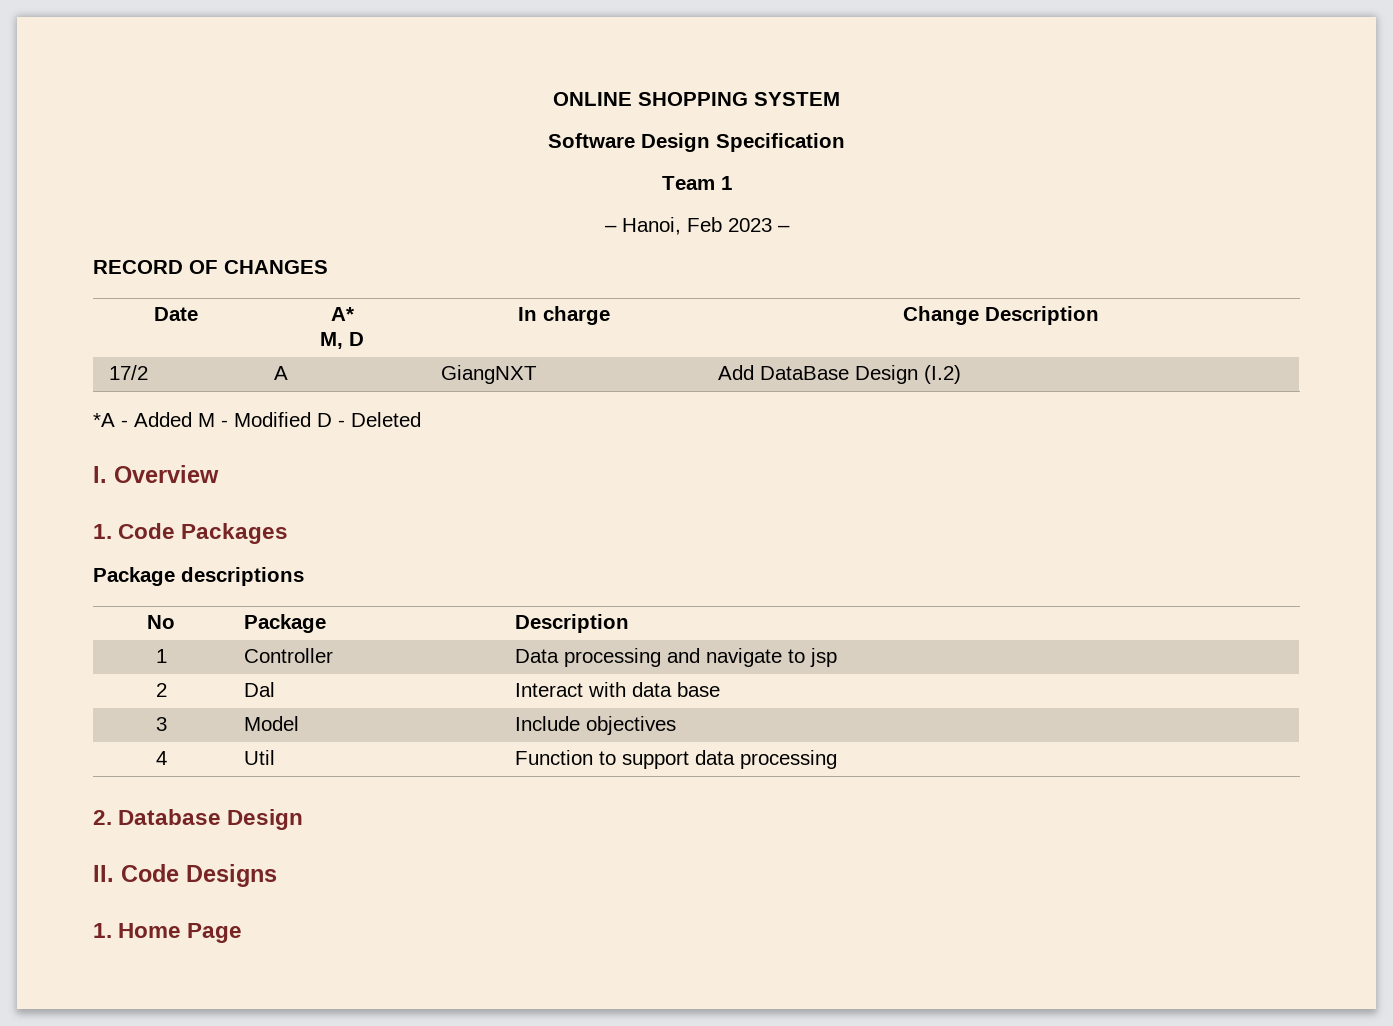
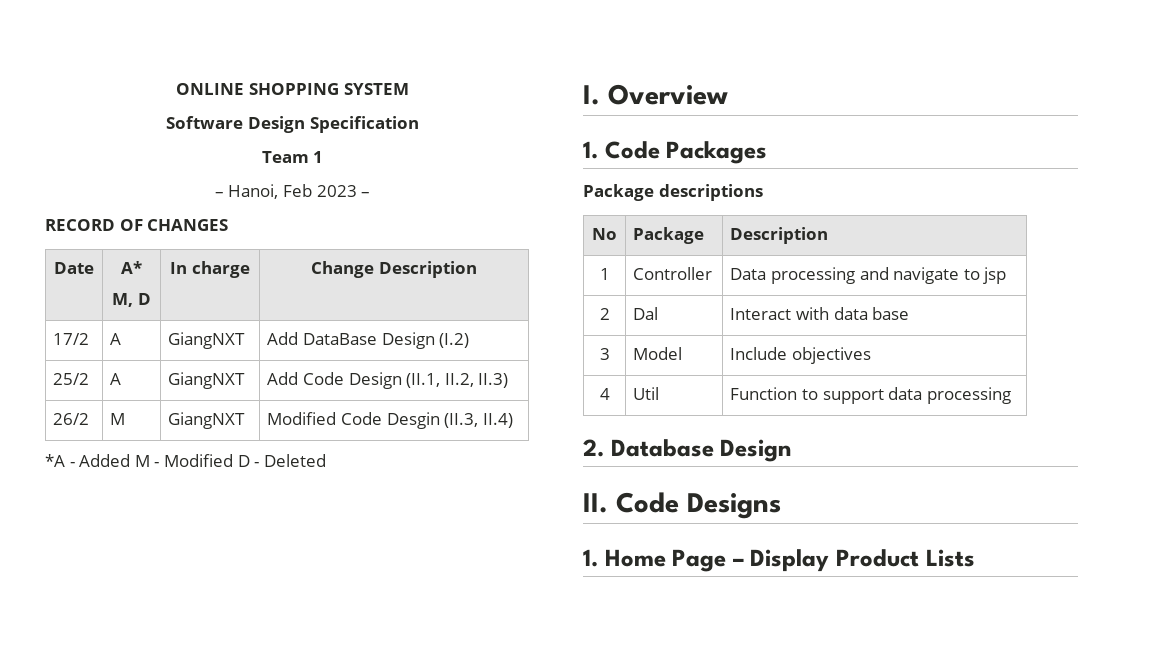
(962, 374) none -> [53,373,90,385] [110,373,122,385] [168,372,246,389] [267,372,509,389] [53,413,90,425] [110,413,126,425] [168,412,246,429] [267,412,513,429] // 25/2 | A | GiangNXT | Add Code Design (II.1, II.2, II.3) // 26/2 | M | GiangNXT | Modified Code Desgin (II.3, II.4)
(243, 933) none -> [732,549,975,572] – Display Product Lists

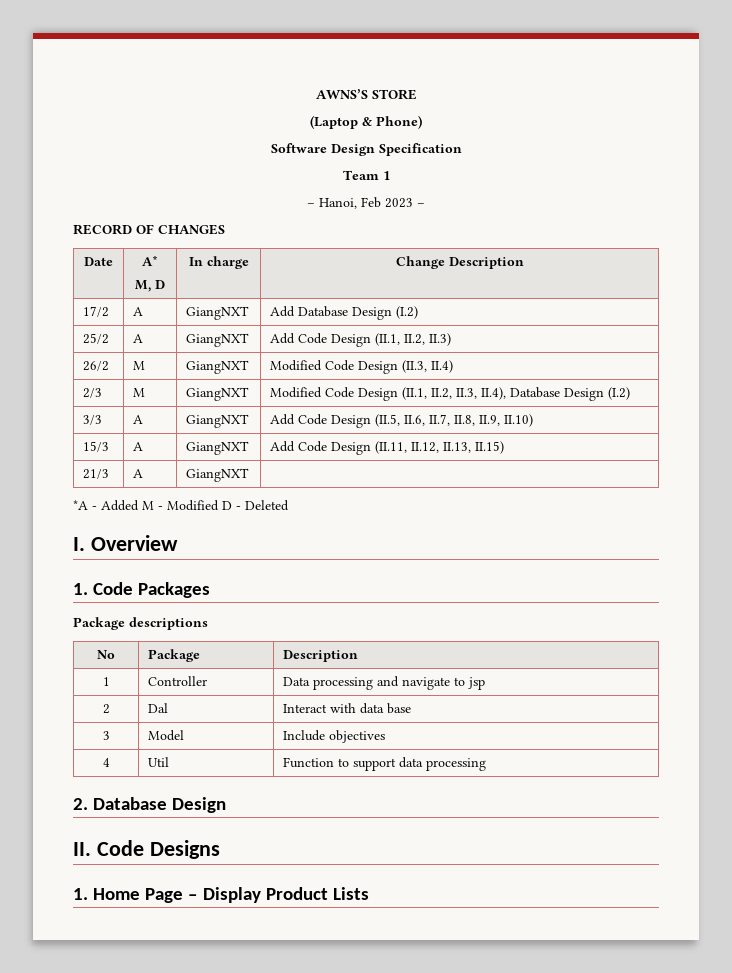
[176,83,409,95] ONLINE SHOPPING SYSTEM -> [315,89,417,100] [310,115,422,129] AWNS’S STORE // (Laptop & Phone)
[303,333,378,345] DataBase -> [297,306,348,317] Database
[386,412,440,429] Desgin -> [357,361,398,374] Design
(513, 420) none -> [82,388,102,398] [132,388,145,397] [185,387,249,401] [269,387,630,401] [82,415,102,425] [132,415,143,424] [185,414,249,428] [269,414,533,428] [82,441,109,452] [132,442,143,451] [185,441,249,455] [269,441,504,455] [82,469,109,479] [132,469,143,478] [185,468,249,482] // 2/3 | M | GiangNXT | Modified Code Design (II.1, II.2, II.3, II.4), Database Design (I.2) // 3/3 | A | GiangNXT | Add Code Design (II.5, II.6, II.7, II.8, II.9, II.10) // 15/3 | A | GiangNXT | Add Code Design (II.11, II.12, II.13, II.15) // 21/3 | A | GiangNXT |

